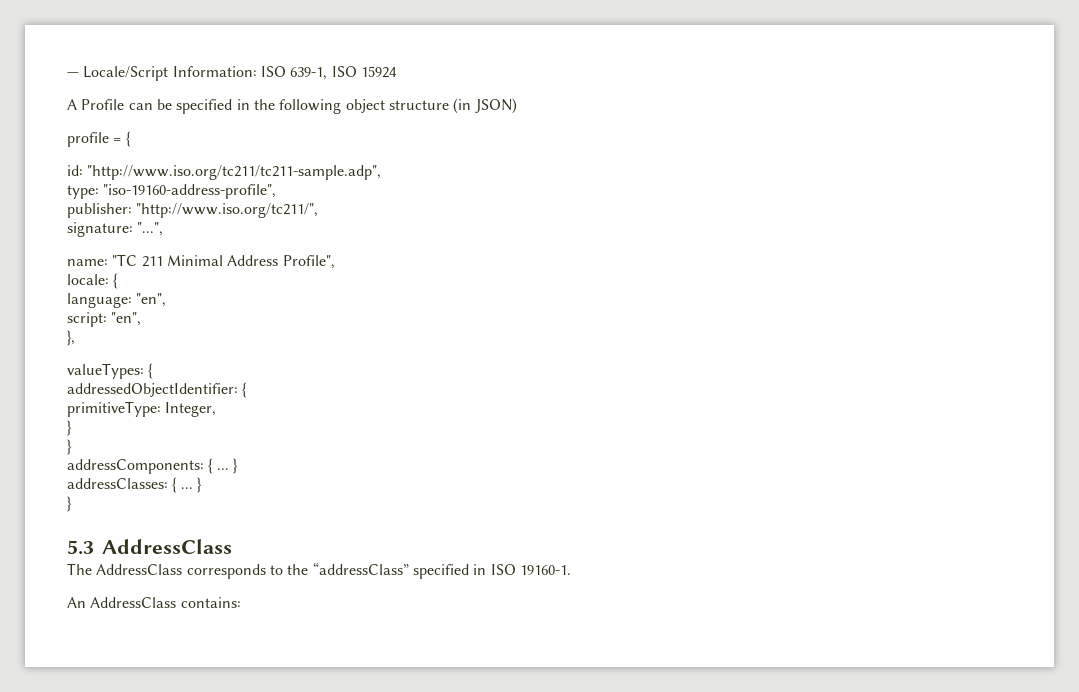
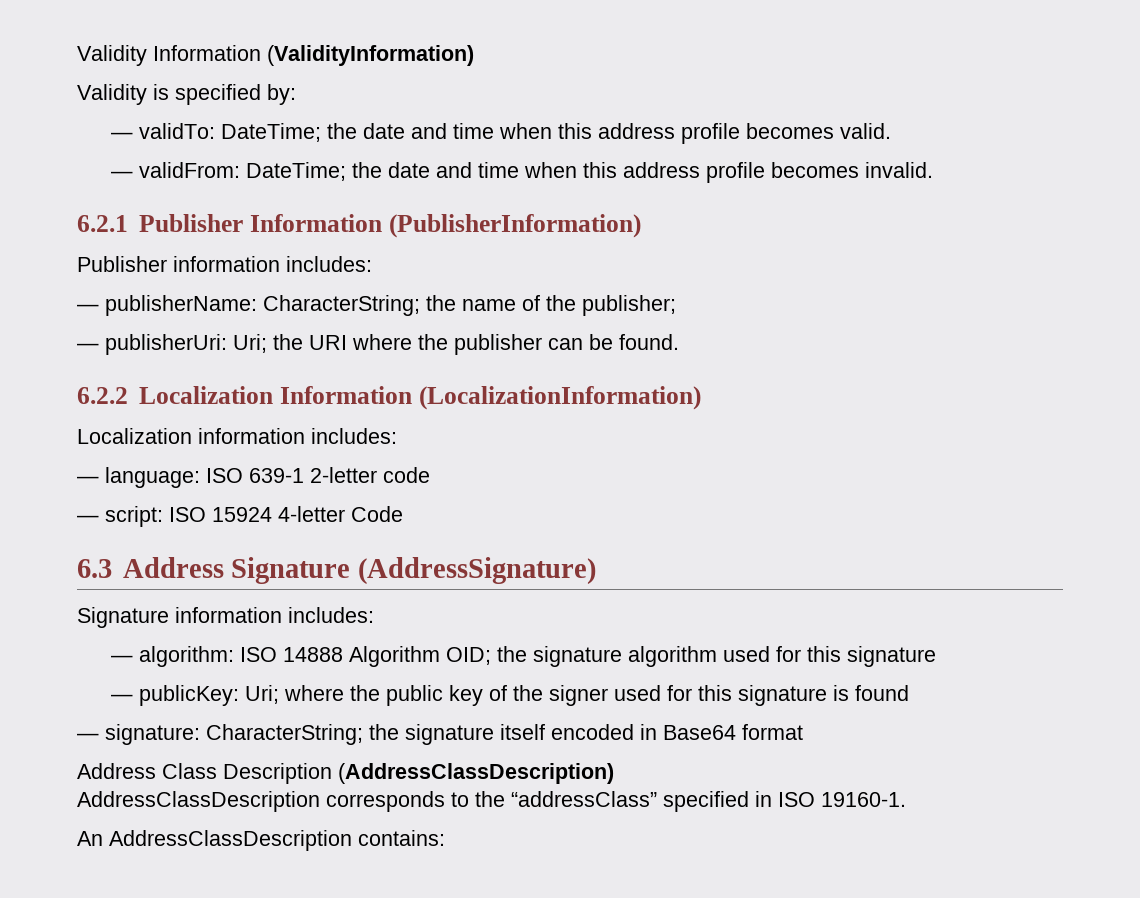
[67,66,397,81] [67,98,517,114] [67,131,131,147] [67,165,382,180] [67,184,277,199] [67,203,319,218] [67,222,164,237] [67,254,335,269] [67,273,119,289] [67,293,167,308] [67,312,142,327] [67,330,75,346] [67,363,154,379] [67,382,248,398] [67,401,217,417] [67,420,72,436] [67,439,72,455] [67,458,238,474] [67,477,202,493] [67,496,72,512] [67,539,232,555] [67,563,183,575] — Locale/Script Information: ISO 639-1, ISO 15924 // A Profile can be specified in the following object structure (in JSON) // profile = { // id: "http://www.iso.org/tc211/tc211-sample.adp", // type: "iso-19160-address-profile", // publisher: "http://www.iso.org/tc211/", // signature: "...", // name: "TC 211 Minimal Address Profile", // locale: { // language: "en", // script: "en", // }, // valueTypes: { // addressedObjectIdentifier: { // primitiveType: Integer, // } // } // addressComponents: { ... } // addressClasses: { ... } // } // 5.3 AddressClass // The AddressClass -> [77,45,474,66] [77,84,296,105] [111,123,892,144] [111,162,934,183] [77,214,641,238] [77,256,372,272] [77,295,676,316] [77,334,679,355] [77,386,701,410] [77,428,397,444] [77,467,430,488] [77,506,403,527] [77,557,597,585] [77,607,374,628] [111,646,937,667] [111,685,910,706] [77,724,803,745] [77,763,614,784] [77,791,320,812] Validity Information (ValidityInformation) // Validity is specified by: // — validTo: DateTime; the date and time when this address profile becomes valid. // — validFrom: DateTime; the date and time when this address profile becomes invalid. // 6.2.1 Publisher Information (PublisherInformation) // Publisher information includes: // — publisherName: CharacterString; the name of the publisher; // — publisherUri: Uri; the URI where the publisher can be found. // 6.2.2 Localization Information (LocalizationInformation) // Localization information includes: // — language: ISO 639-1 2-letter code // — script: ISO 15924 4-letter Code // 6.3 Address Signature (AddressSignature) // Signature information includes: // — algorithm: ISO 14888 Algorithm OID; the signature algorithm used for this signature // — publicKey: Uri; where the public key of the signer used for this signature is found // — signature: CharacterString; the signature itself encoded in Base64 format // Address Class Description (AddressClassDescription) // AddressClassDescription
[90,597,177,608] AddressClass -> [109,830,352,851] AddressClassDescription

